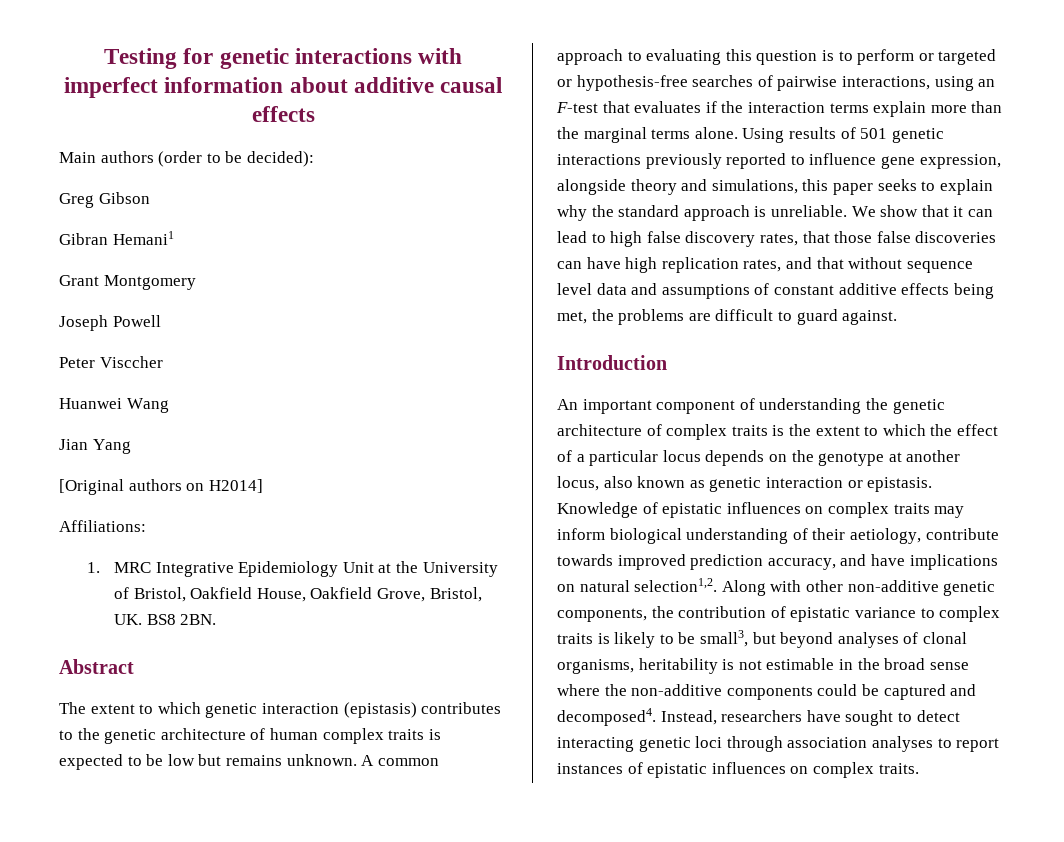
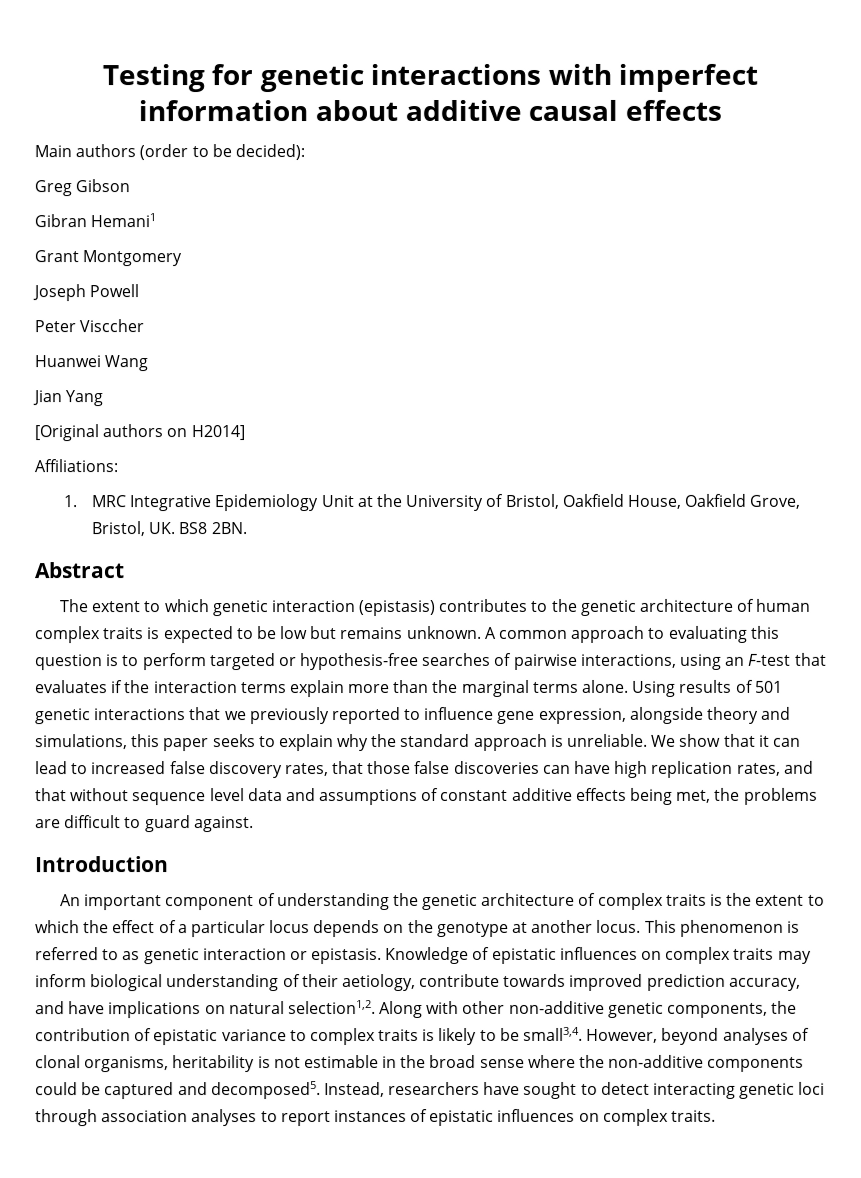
[918,53,934,61] or -> (207, 662) none
(641, 159) none -> [189,707,247,721] that we
[610,231,643,247] high -> [91,761,167,775] increased
[557,476,686,491] locus, also known -> [596,919,800,937] [35,947,120,961] locus. This phenomenon is referred to
[699,630,776,647] small3, but -> [523,1026,659,1043] small3,4. However,
[557,708,656,726] decomposed4. -> [210,1081,321,1100] decomposed5.

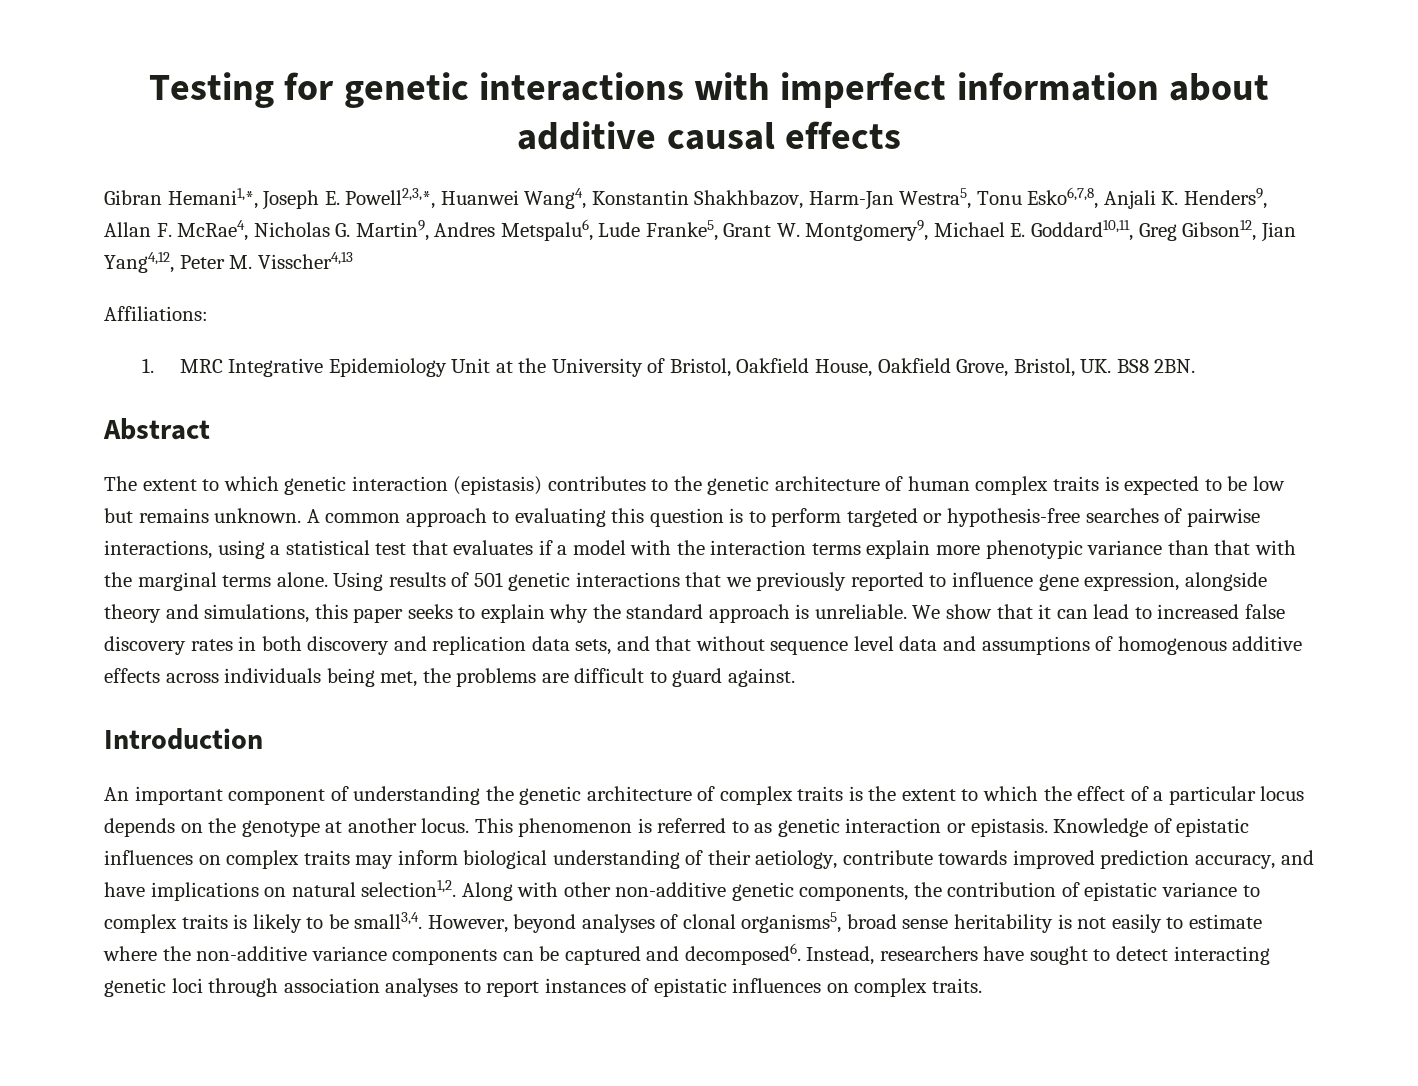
[34,144,305,161] [34,179,131,197] [34,213,157,228] [34,250,183,267] [32,284,140,302] [34,319,145,333] [34,355,149,372] [32,390,104,407] [34,424,245,442] Main authors (order to be decided): // Greg Gibson // Gibran Hemani1 // Grant Montgomery // Joseph Powell // Peter Visccher // Huanwei Wang // Jian Yang // [Original authors on H2014] -> [104,187,1268,210] [104,219,1296,242] [104,252,353,273] Gibran Hemani1,*, Joseph E. Powell2,3,*, Huanwei Wang4, Konstantin Shakhbazov, Harm-Jan Westra5, Tonu Esko6,7,8, Anjali K. Henders9, Allan F. McRae4, Nicholas G. Martin9, Andres Metspalu6, Lude Franke5, Grant W. Montgomery9, Michael E. Goddard10,11, Greg Gibson12, Jian Yang4,12, Peter M. Visscher4,13
[725,652,827,666] [35,680,124,694] an F-test that evaluates if -> [270,540,672,555] a statistical test that evaluates if a model with
[393,680,430,694] than -> [985,540,1296,559] phenotypic variance than that with
[284,760,781,778] rates, that those false discoveries can have high replication rates, -> [190,636,612,655] rates in both discovery and replication data sets,
[440,789,509,801] constant -> [1117,636,1227,655] homogenous
(627, 794) none -> [165,668,322,683] across individuals
[84,1054,805,1073] [35,1082,78,1096] organisms, heritability is not estimable in the broad sense where the non-additive components could -> [741,912,1262,933] [103,946,534,965] organisms5, broad sense heritability is not easily to estimate where the non-additive variance components can
[210,1081,321,1100] decomposed5. -> [684,943,801,965] decomposed6.

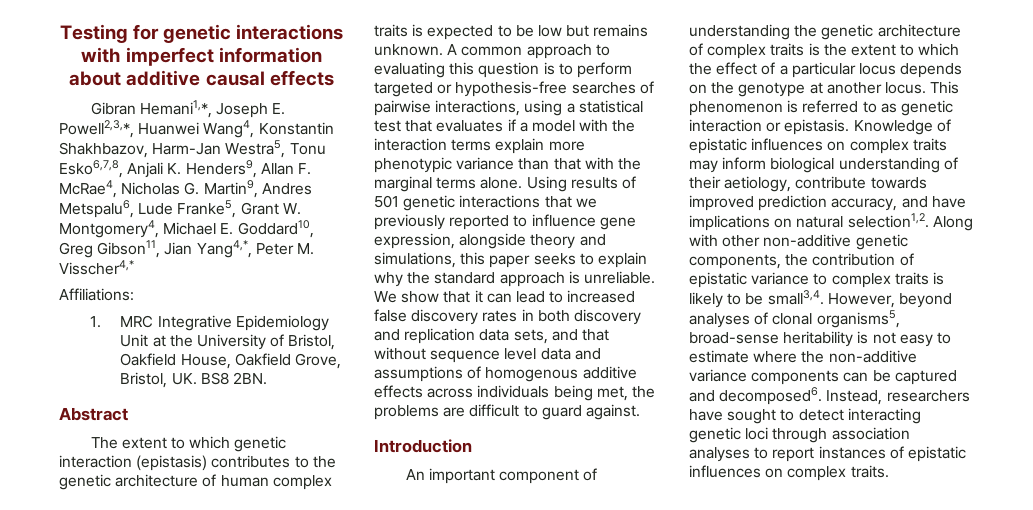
[805,220,929,241] Montgomery9, -> [59,220,159,238] Montgomery4,
[1031,220,1296,242] [104,252,174,273] Goddard10,11, Greg Gibson12, Jian Yang4,12, -> [237,220,314,238] [59,240,252,258] Goddard10, Greg Gibson11, Jian Yang4,*,
[257,252,353,269] Visscher4,13 -> [59,260,134,275] Visscher4,*
[846,914,949,929] broad sense -> [689,332,779,344] broad-sense
[1111,914,1162,933] easily -> [899,334,933,347] easy

